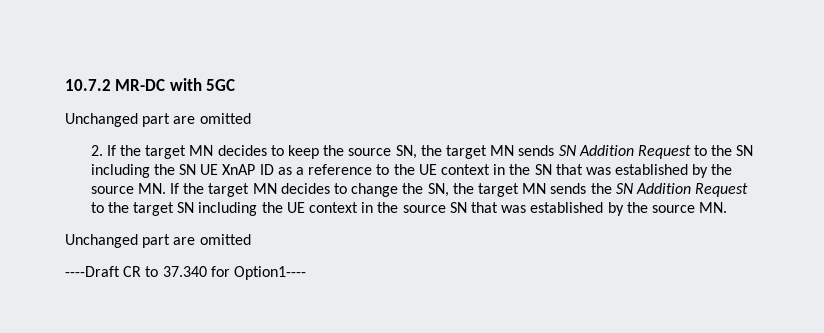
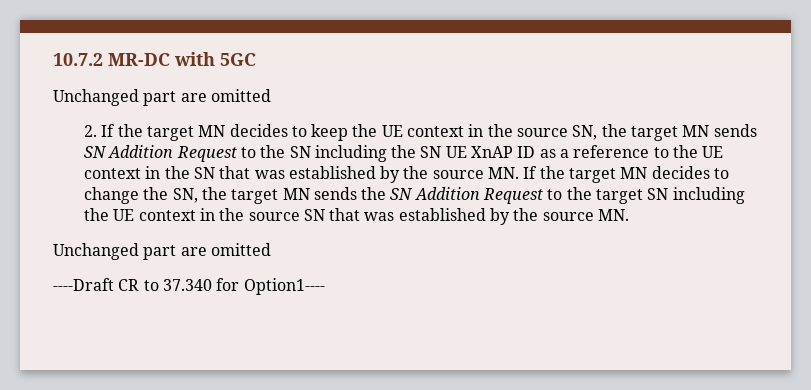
(345, 150) none -> [381,124,513,137] UE context in the

